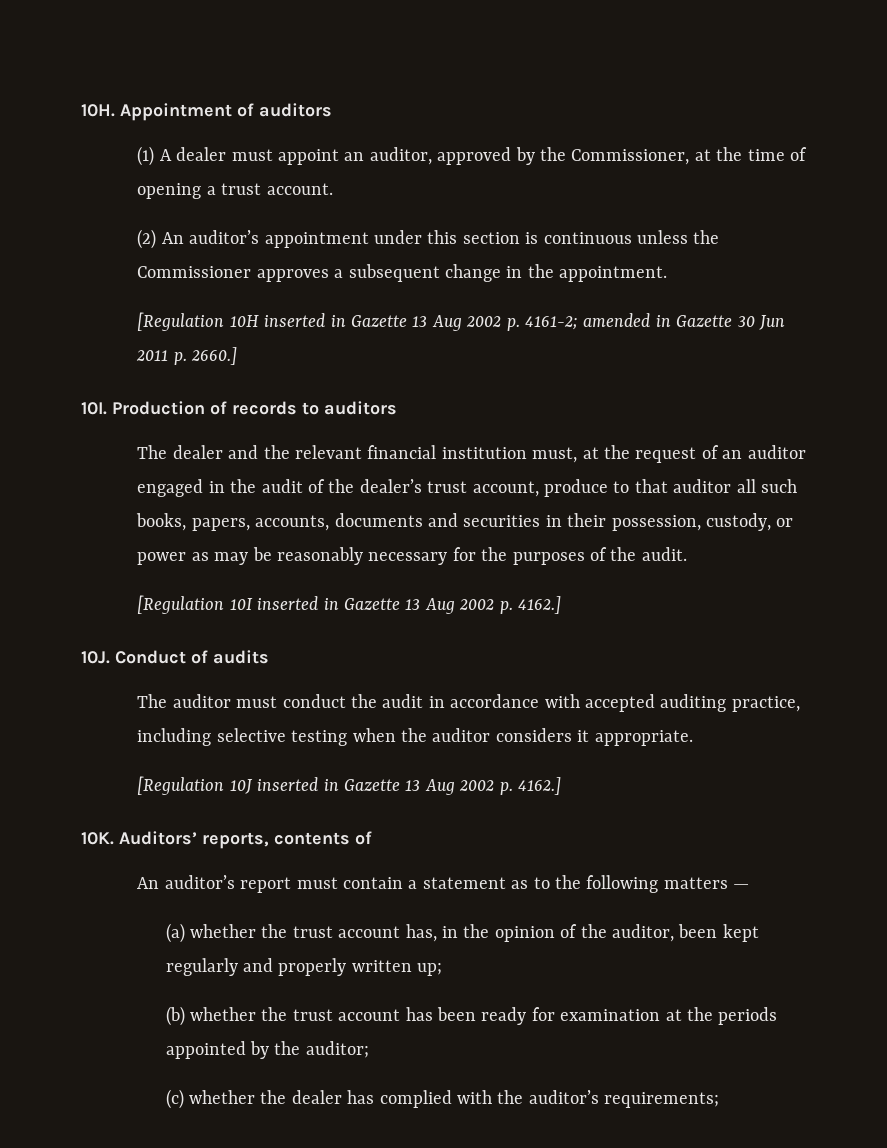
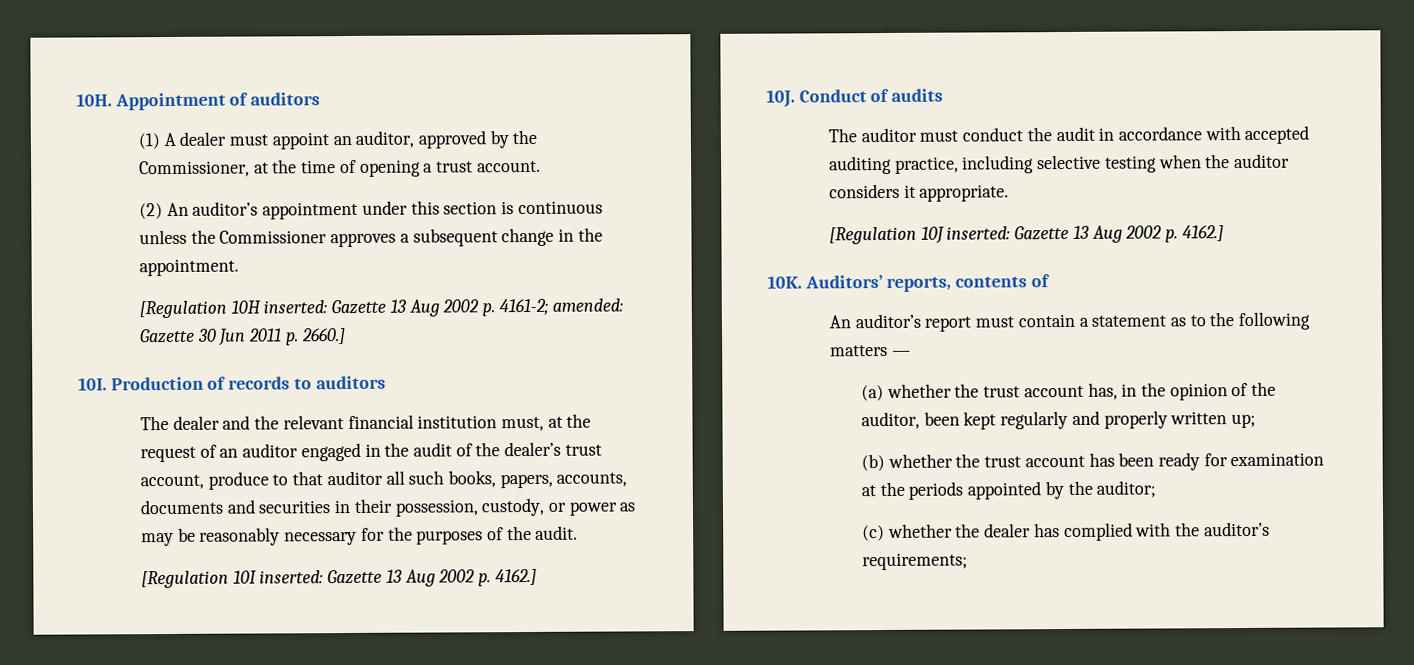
[264,313,346,327] inserted in -> [263,300,328,314] inserted:
[583,313,671,327] amended in -> [552,298,624,312] amended:
[257,596,339,610] inserted in -> [259,570,324,584] inserted:
[257,777,339,791] inserted in -> [946,226,1011,240] inserted:

